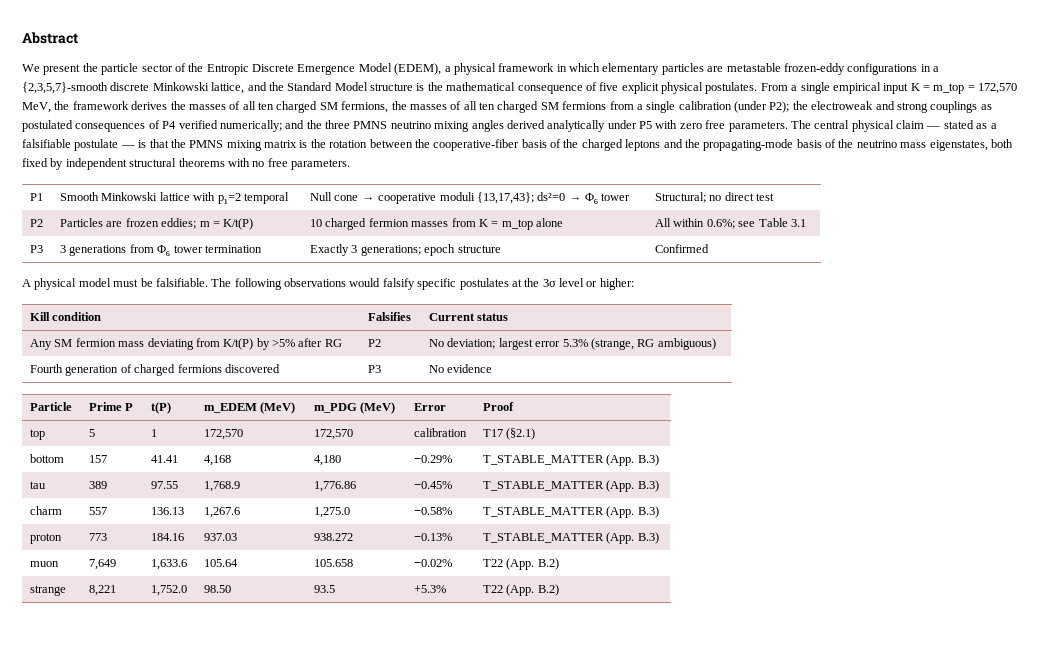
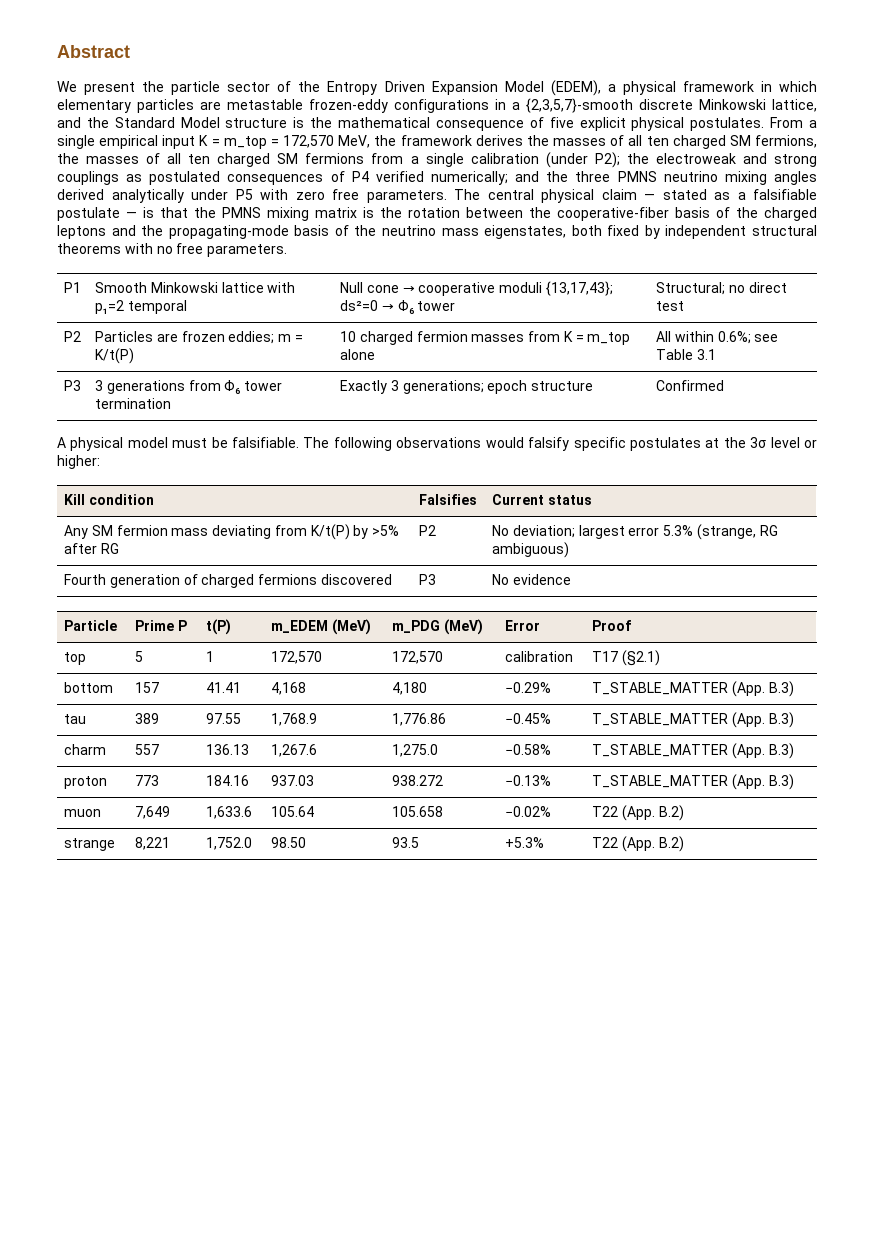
[206,64,356,75] Entropic Discrete Emergence -> [327,81,498,95] Entropy Driven Expansion

